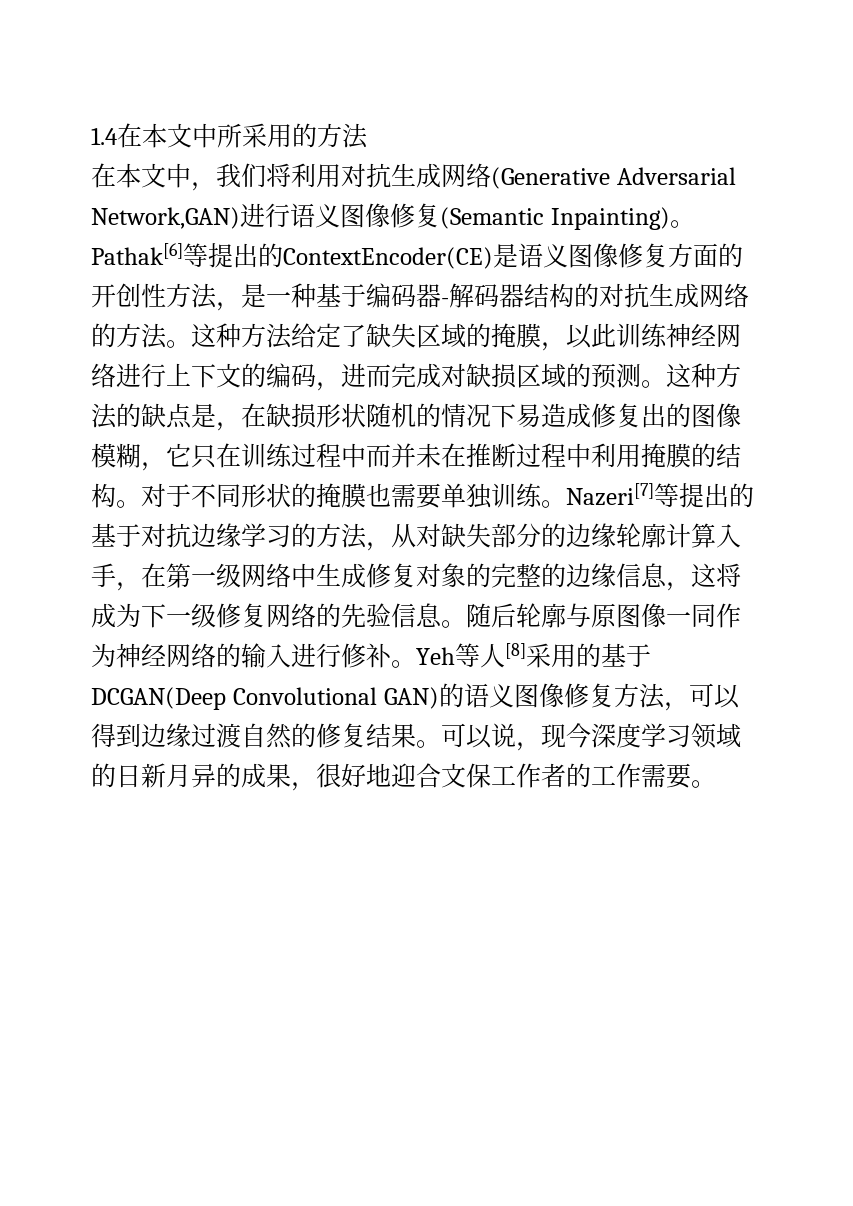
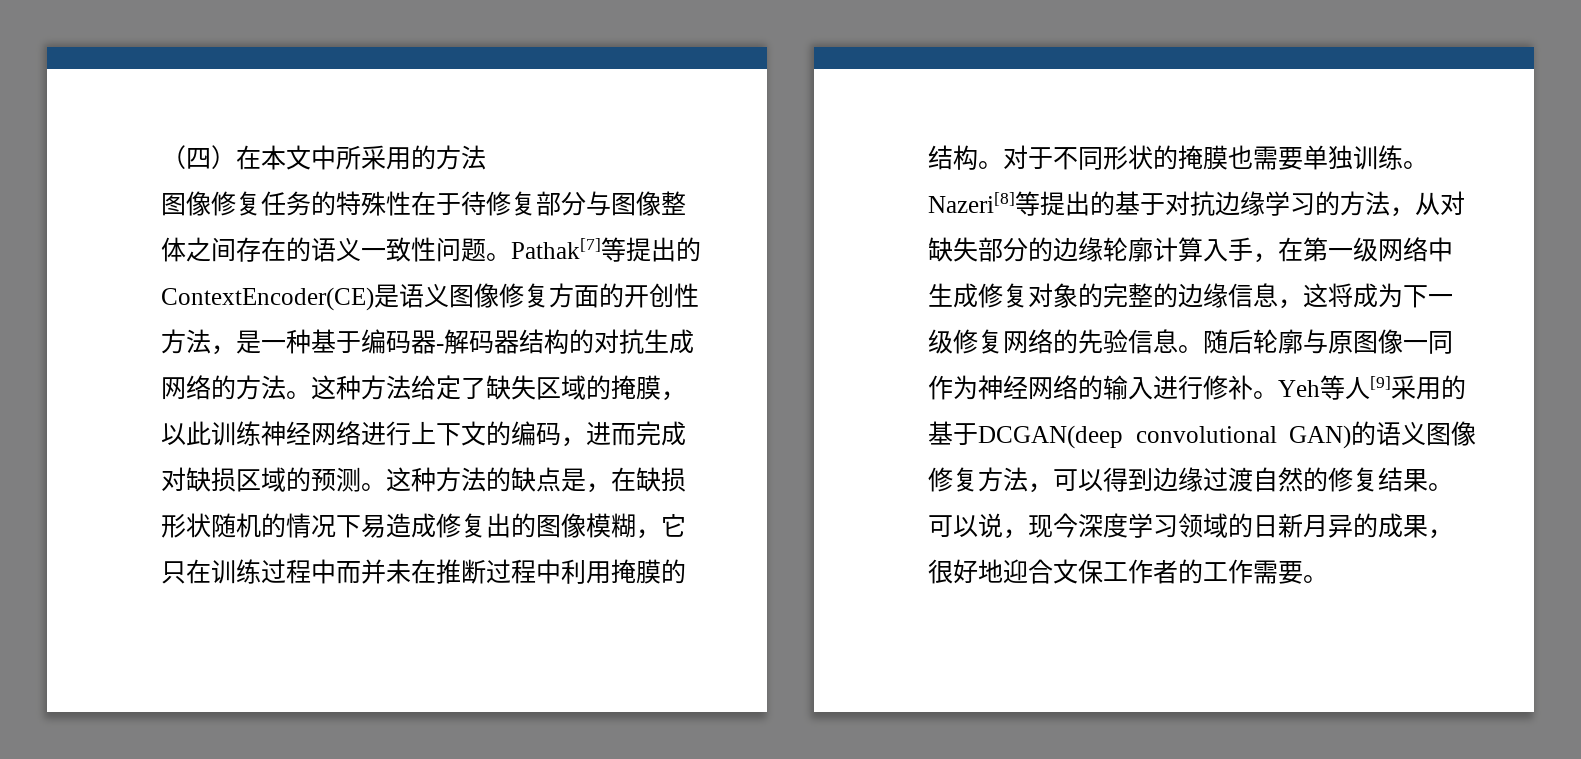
[91,128,117,145] 1.4 -> [161,145,236,169] （四）
[91,163,736,191] [91,203,695,230] [91,243,183,265] 在本文中，我们将利用对抗生成网络(Generative Adversarial Network,GAN)进行语义图像修复(Semantic Inpainting)。Pathak[6] -> [161,191,686,216] [161,237,601,262] 图像修复任务的特殊性在于待修复部分与图像整体之间存在的语义一致性问题。Pathak[7]
[566,483,654,506] Nazeri[7] -> [928,192,1015,213] Nazeri[8]
[505,643,526,659] [8] -> [1370,376,1391,390] [9]
[91,687,377,710] DCGAN(Deep Convolutional -> [978,425,1277,449] DCGAN(deep convolutional

